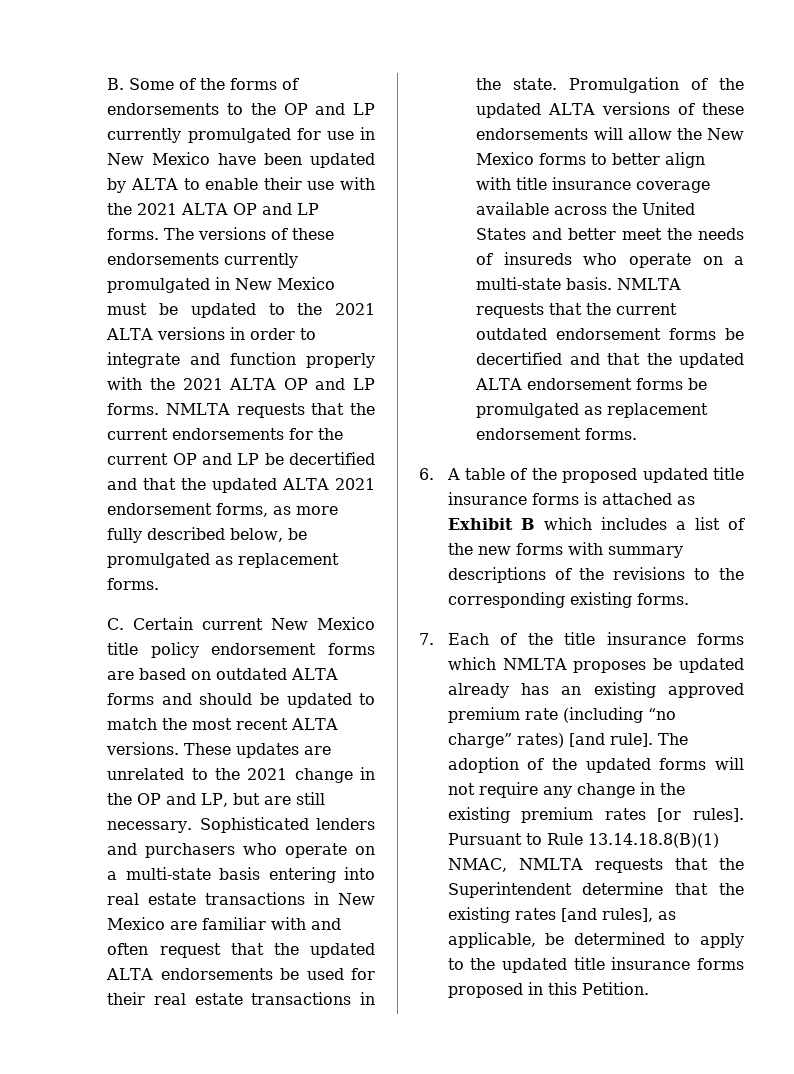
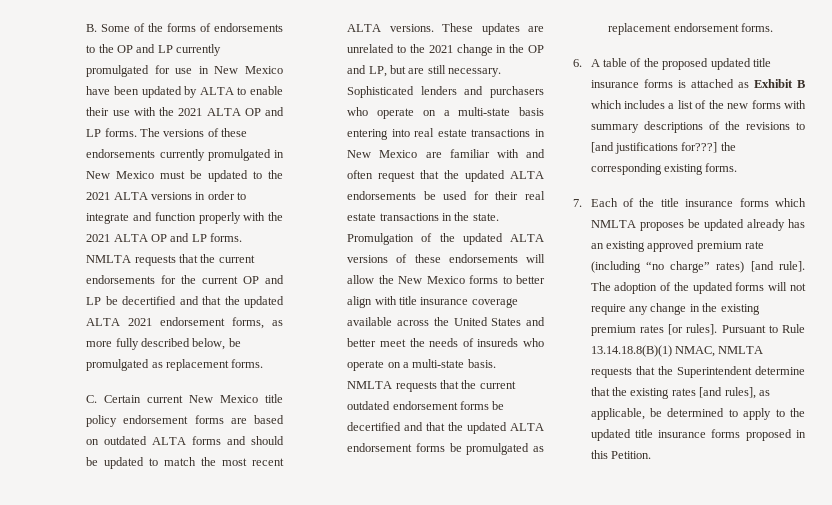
(711, 574) none -> [590,142,718,154] [and justifications for???]

